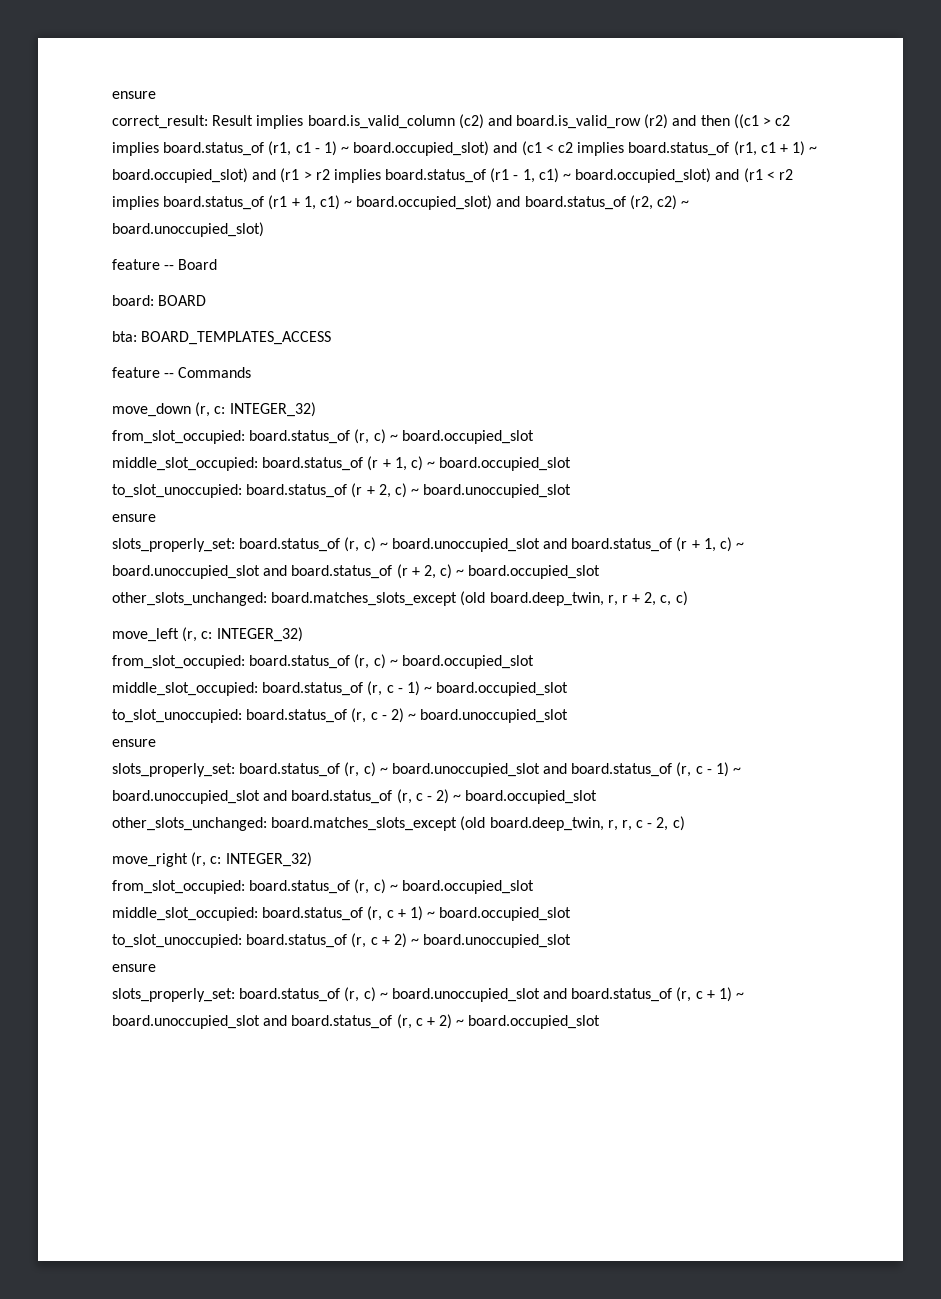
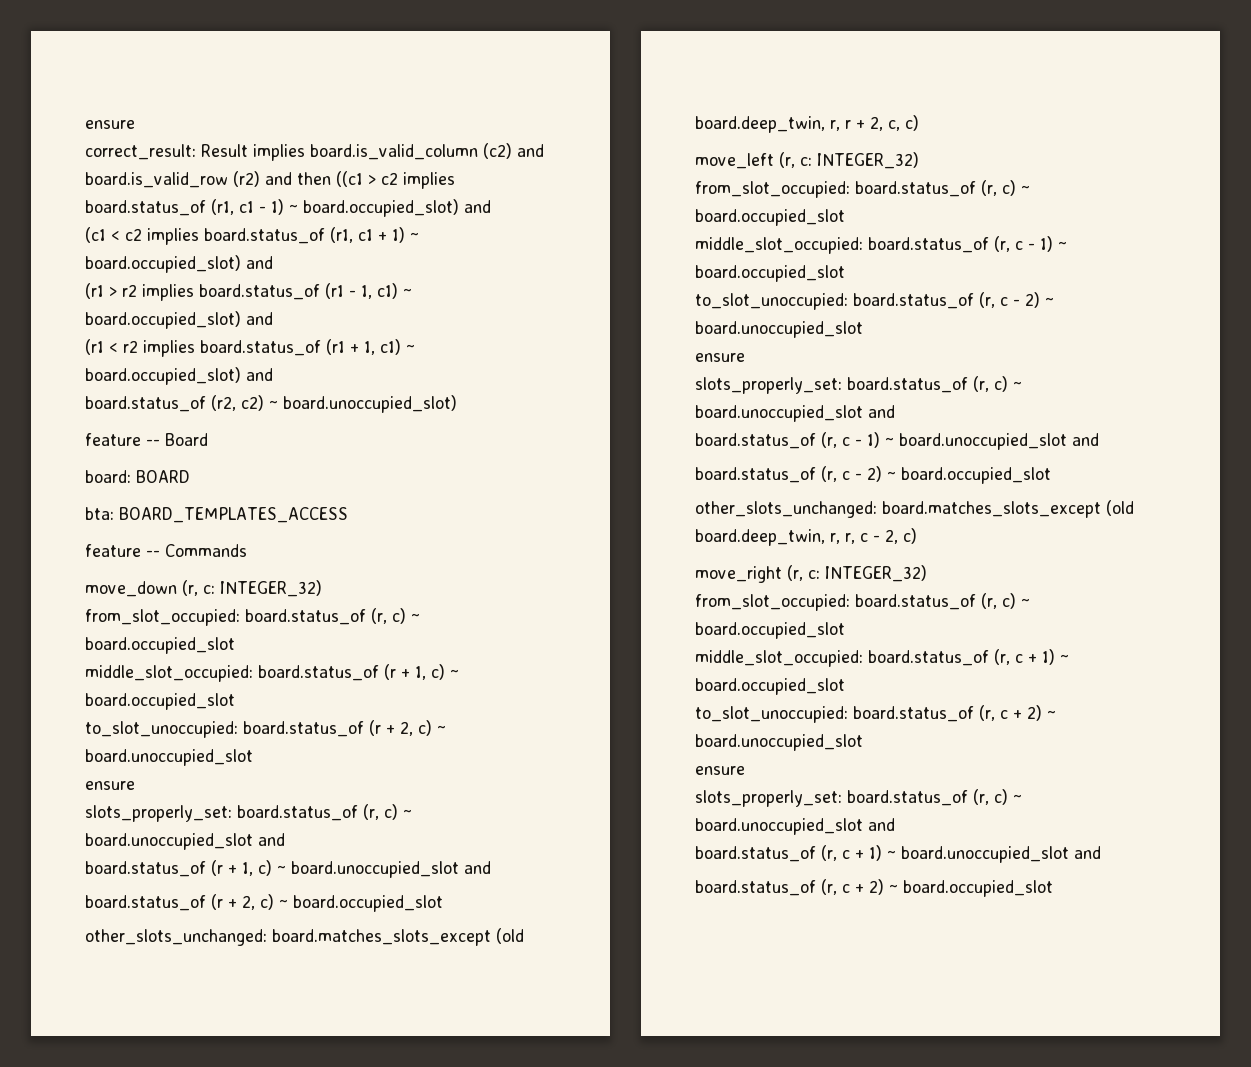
(518, 147) none -> (491, 206) //
(277, 174) none -> (273, 262) //
(740, 174) none -> (273, 318) //
(521, 201) none -> (273, 374) //
(568, 543) none -> (285, 839) //
(288, 570) none -> (491, 867) //
(568, 768) none -> (895, 411) //
(288, 795) none -> (1099, 439) //
(568, 993) none -> (895, 824) //
(288, 1020) none -> (1101, 852) //

